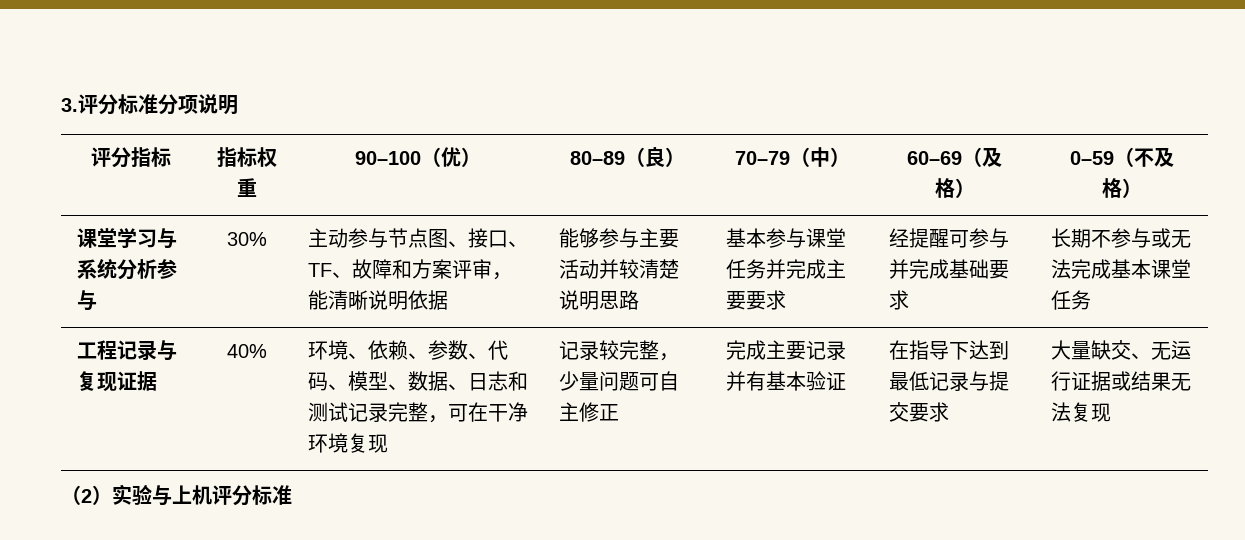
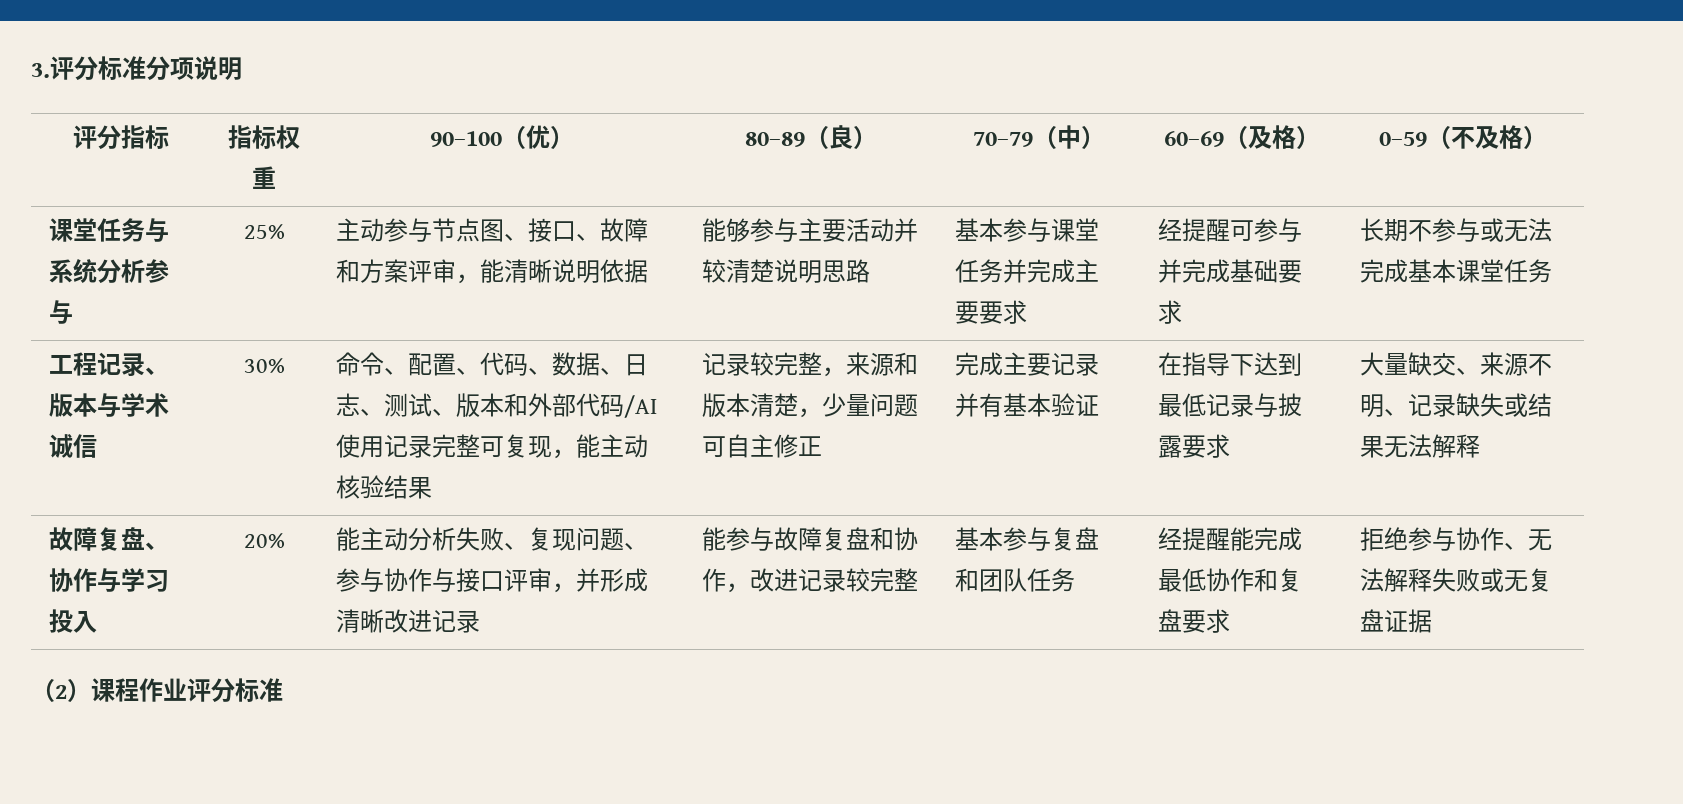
[116,228,157,248] 学习 -> [97,218,146,242] 任务
[226,232,267,246] 30% -> [243,224,285,239] 25%
[307,263,352,278] TF、 -> (601, 237) none
[156,340,177,361] [76,371,157,392] [226,344,267,358] [307,340,468,360] 与复现证据 | 40% | 环境、依赖、参数 -> [145,367,170,375] [49,393,170,417] [49,434,98,458] [243,358,285,373] [336,352,457,376] 、版本与学术诚信 | 30% | 命令、配置
[347,371,408,391] 模型、 -> (553, 371) none
[507,371,528,391] [307,402,528,423] [307,433,388,453] 和测试记录完整，可在干净环境复现 -> [360,393,658,418] [336,434,649,459] [336,475,433,499] 、测试、版本和外部代码/AI使用记录完整可复现，能主动核验结果
(679, 357) none -> [846,352,919,376] [702,393,823,418] 来源和版本清楚，
[988,371,1009,391] [888,402,909,422] 提交 -> [1278,393,1303,417] [1158,435,1183,458] 披露
[1150,340,1191,360] [1050,371,1191,391] [1050,402,1111,422] 无运行证据或结果无法复现 -> [1480,352,1553,376] [1360,393,1553,417] [1360,434,1481,458] [49,527,170,551] [49,568,170,592] [49,609,98,633] [243,533,285,548] [336,527,649,551] [336,568,649,593] [336,609,481,633] [702,527,919,551] [702,568,919,593] [955,527,1100,551] [955,568,1076,592] [1158,527,1303,551] [1158,568,1303,592] [1158,609,1231,633] [1360,527,1553,551] [1360,568,1553,592] [1360,609,1433,633] 来源不明、记录缺失或结果无法解释 // 故障复盘、协作与学习投入 | 20% | 能主动分析失败、复现问题、参与协作与接口评审，并形成清晰改进记录 | 能参与故障复盘和协作，改进记录较完整 | 基本参与复盘和团队任务 | 经提醒能完成最低协作和复盘要求 | 拒绝参与协作、无法解释失败或无复盘证据
[112,484,212,506] 实验与上机 -> [91,678,187,702] 课程作业

